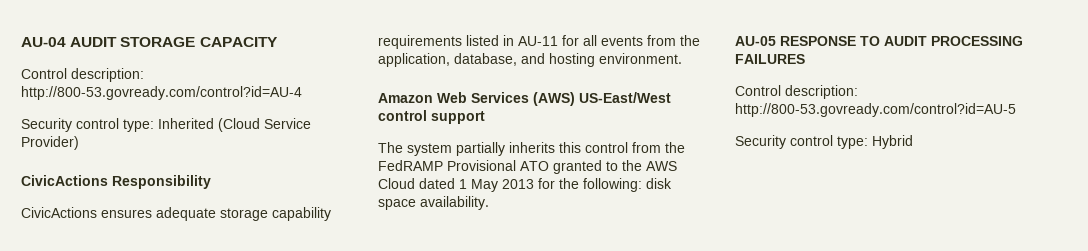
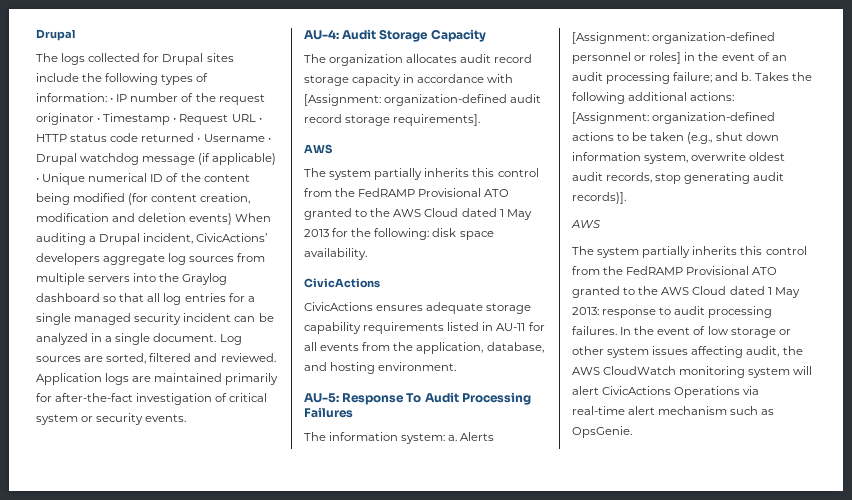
[21,37,278,47] [21,68,144,82] [21,86,302,100] [21,118,311,132] [21,136,79,150] [21,175,211,189] [21,207,331,221] [378,35,700,49] [378,53,682,67] [378,92,671,106] [378,110,485,124] AU-04 AUDIT STORAGE CAPACITY // Control description: http://800-53.govready.com/control?id=AU-4 // Security control type: Inherited (Cloud Service Provider) // CivicActions Responsibility // CivicActions ensures adequate storage capability requirements listed in AU-11 for all events from the application, database, and hosting environment. // Amazon Web Services (AWS) US-East/West control support -> [36,29,75,41] [36,53,234,65] [36,73,209,85] [36,93,265,105] [36,113,262,125] [36,133,271,142] [36,153,277,165] [36,173,250,185] [36,193,251,205] [36,213,272,225] [36,233,268,245] [36,253,266,265] [36,273,228,285] [36,293,255,305] [36,313,274,325] [36,333,242,345] [36,353,276,364] [36,373,279,385] [36,393,268,405] [36,413,187,425] [304,29,486,42] [304,54,533,66] [304,74,514,86] [304,94,542,106] [304,114,481,126] [304,144,332,154] Drupal // The logs collected for Drupal sites include the following types of information: • IP number of the request originator • Timestamp • Request URL • HTTP status code returned • Username • Drupal watchdog message (if applicable) • Unique numerical ID of the content being modified (for content creation, modification and deletion events) When auditing a Drupal incident, CivicActions’ developers aggregate log sources from multiple servers into the Graylog dashboard so that all log entries for a single managed security incident can be analyzed in a single document. Log sources are sorted, filtered and reviewed. Application logs are maintained primarily for after-the-fact investigation of critical system or security events. // AU-4: Audit Storage Capacity // The organization allocates audit record storage capacity in accordance with [Assignment: organization-defined audit record storage requirements]. // AWS
[735,36,1023,46] [735,54,805,64] [735,85,858,99] [735,103,1016,117] [735,135,913,149] AU-05 RESPONSE TO AUDIT PROCESSING FAILURES // Control description: http://800-53.govready.com/control?id=AU-5 // Security control type: Hybrid -> [304,278,380,288] [304,302,532,314] [304,322,545,334] [304,342,544,354] [304,362,457,374] [304,392,531,405] [304,407,353,418] [304,432,495,444] [572,32,776,44] [572,52,787,64] [572,72,812,84] [572,92,735,104] [572,112,776,124] [572,132,779,144] [572,152,786,164] [572,172,785,184] [572,192,626,204] [571,220,601,228] [572,246,807,258] [572,266,778,275] [572,286,800,298] [572,306,773,318] [572,326,791,338] [572,346,803,358] [572,366,813,378] [572,386,760,398] [572,406,775,415] [572,426,632,438] CivicActions // CivicActions ensures adequate storage capability requirements listed in AU-11 for all events from the application, database, and hosting environment. // AU-5: Response To Audit Processing Failures // The information system: a. Alerts [Assignment: organization-defined personnel or roles] in the event of an audit processing failure; and b. Takes the following additional actions: [Assignment: organization-defined actions to be taken (e.g., shut down information system, overwrite oldest audit records, stop generating audit records)]. // AWS // The system partially inherits this control from the FedRAMP Provisional ATO granted to the AWS Cloud dated 1 May 2013: response to audit processing failures. In the event of low storage or other system issues affecting audit, the AWS CloudWatch monitoring system will alert CivicActions Operations via real-time alert mechanism such as OpsGenie.

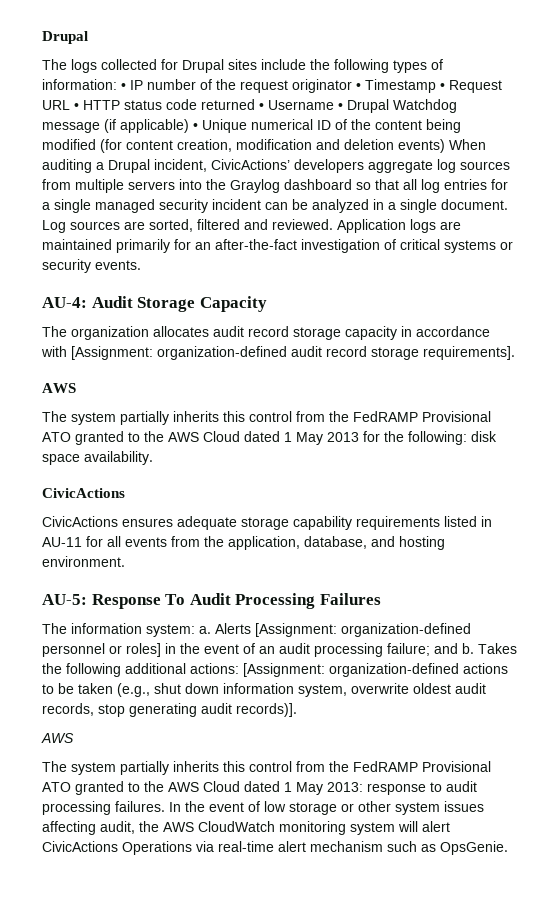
[80,153,140,165] watchdog -> [393,99,457,113] Watchdog
(52, 397) none -> [195,242,211,250] an
[36,414,78,425] system -> [444,240,496,253] systems

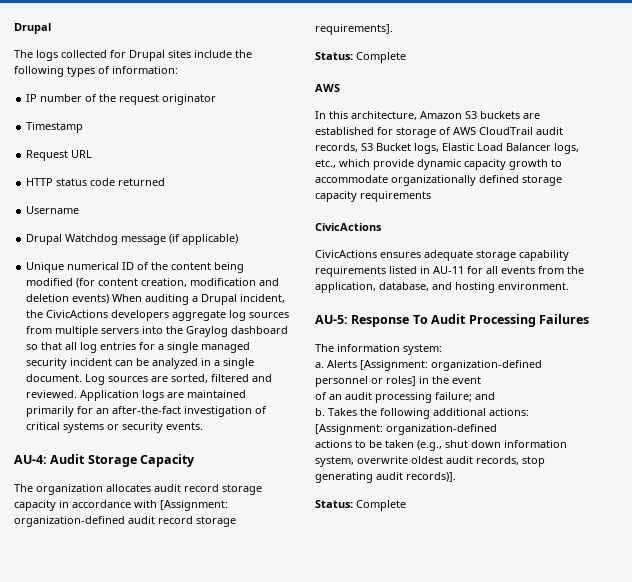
[121,83,126,90] • -> (178, 70) //
[356,83,361,90] • -> (217, 99) //
[440,83,445,90] • -> (84, 127) //
[74,103,79,110] • -> (93, 154) //
[259,103,264,110] • -> (166, 182) //
[338,103,343,110] • -> (80, 210) //
[193,123,198,130] • -> (239, 239) //
[211,159,290,170] CivicActions’ -> [26,310,109,318] the CivicActions
[42,383,76,393] [42,411,491,425] [42,431,497,445] [42,451,153,465] // AWS // The system partially inherits this control from the FedRAMP Provisional ATO granted to the AWS Cloud dated 1 May 2013 for the following: disk space availability. -> [315,52,406,63] [315,84,340,92] [315,111,540,120] [315,127,563,138] [315,143,579,154] [315,159,562,170] [315,175,562,186] [315,191,431,202] // Status: Complete // AWS // In this architecture, Amazon S3 buckets are established for storage of AWS CloudTrail audit records, S3 Bucket logs, Elastic Load Balancer logs, etc., which provide dynamic capacity growth to accommodate organizationally defined storage capacity requirements
(195, 630) none -> (442, 349) //
(239, 649) none -> (481, 380) //
(458, 648) none -> (495, 396) //
(459, 670) none -> (497, 429) //
[41,733,74,743] [42,761,491,775] [42,781,477,795] [42,801,484,815] [42,821,450,835] [42,841,508,855] AWS // The system partially inherits this control from the FedRAMP Provisional ATO granted to the AWS Cloud dated 1 May 2013: response to audit processing failures. In the event of low storage or other system issues affecting audit, the AWS CloudWatch monitoring system will alert CivicActions Operations via real-time alert mechanism such as OpsGenie. -> [315,500,406,511] Status: Complete

